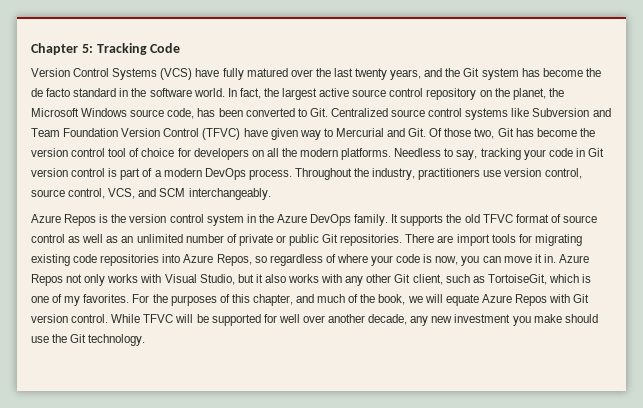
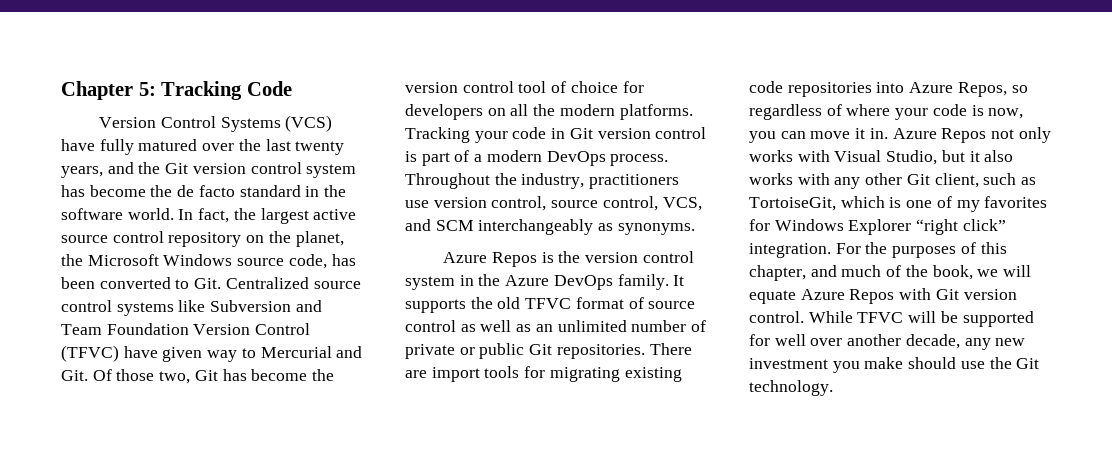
(480, 72) none -> [192,162,302,174] version control
[394,148,521,160] Needless to say, tracking -> [405,127,470,143] Tracking
[188,188,271,200] interchangeably. -> [478,219,695,235] interchangeably as synonyms.
[83,294,130,303] favorites. -> [984,196,1048,208] [749,219,1006,235] [749,243,831,258] favorites for Windows Explorer “right click” integration.

